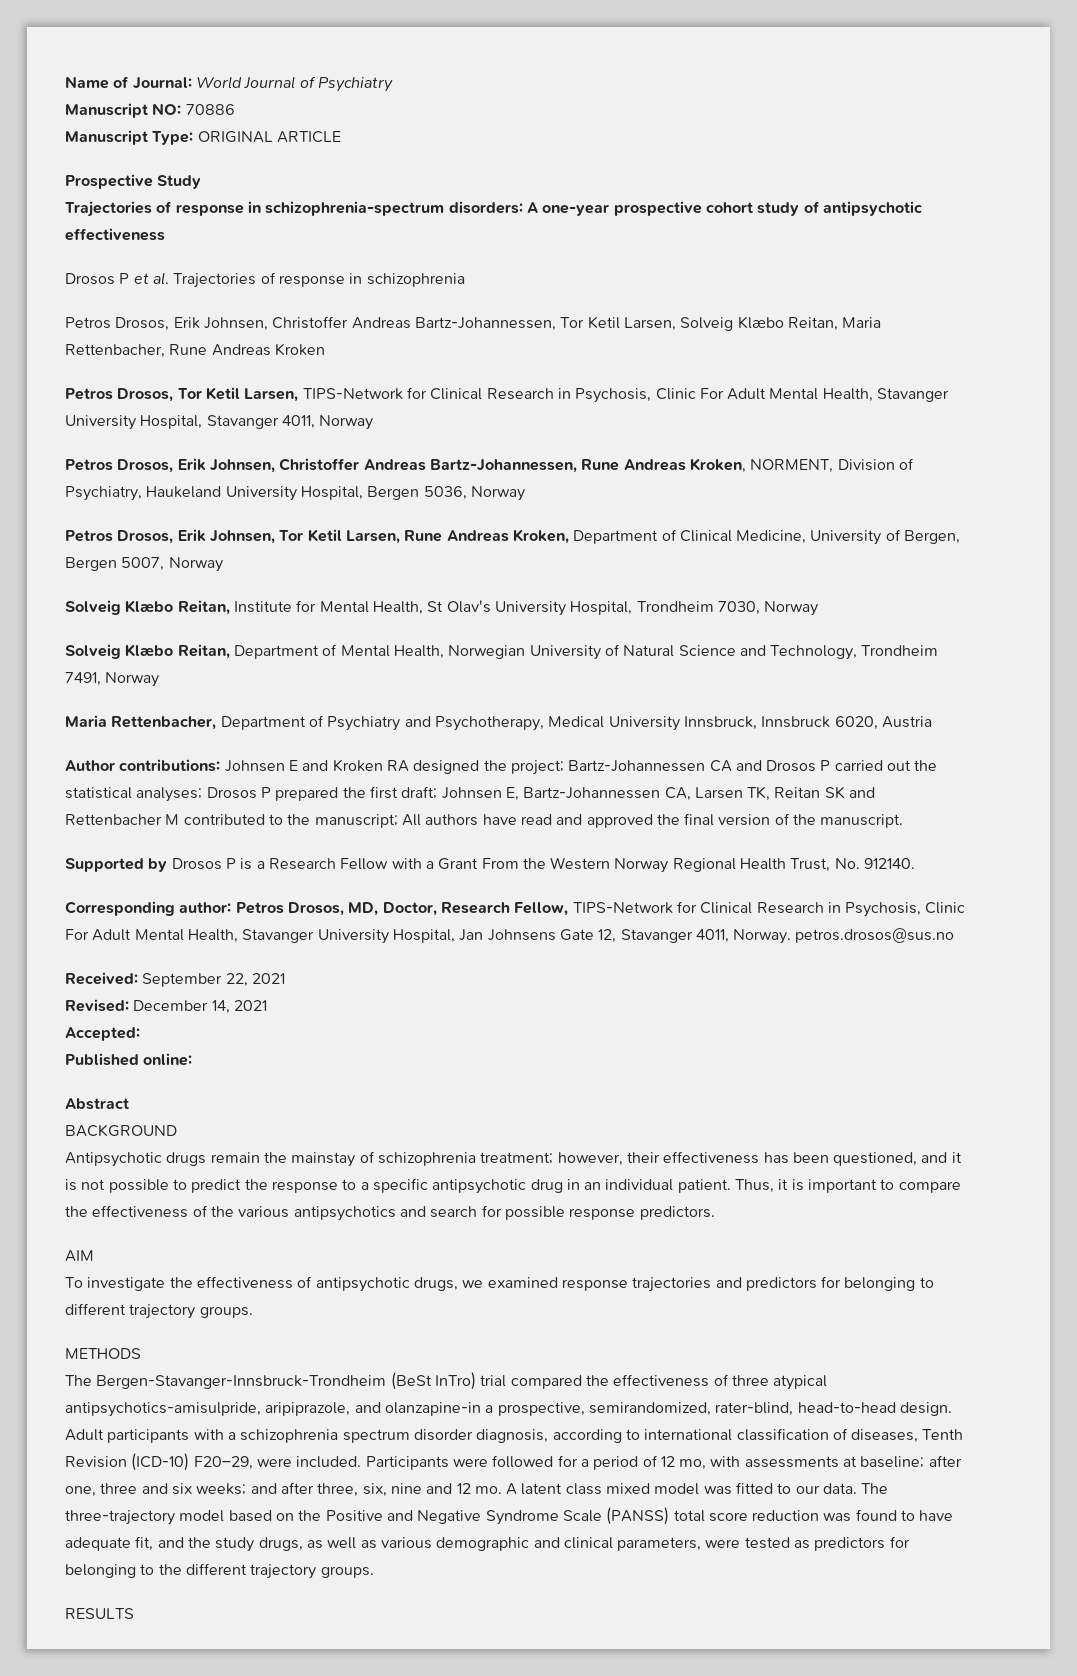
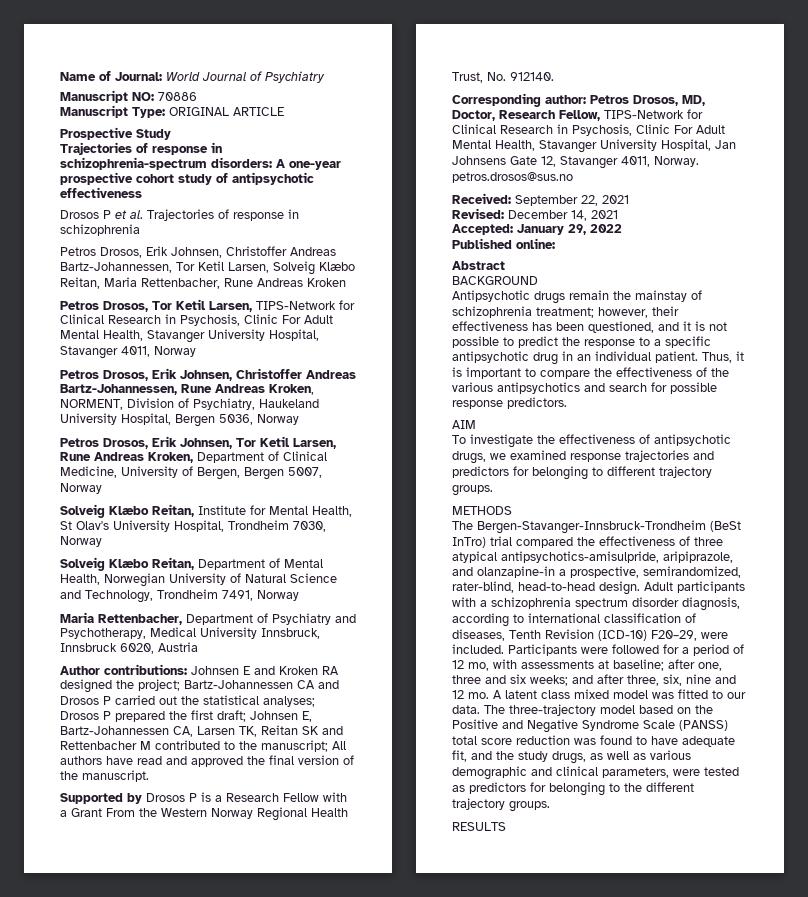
(140, 1034) none -> [517,224,622,235] January 29, 2022

